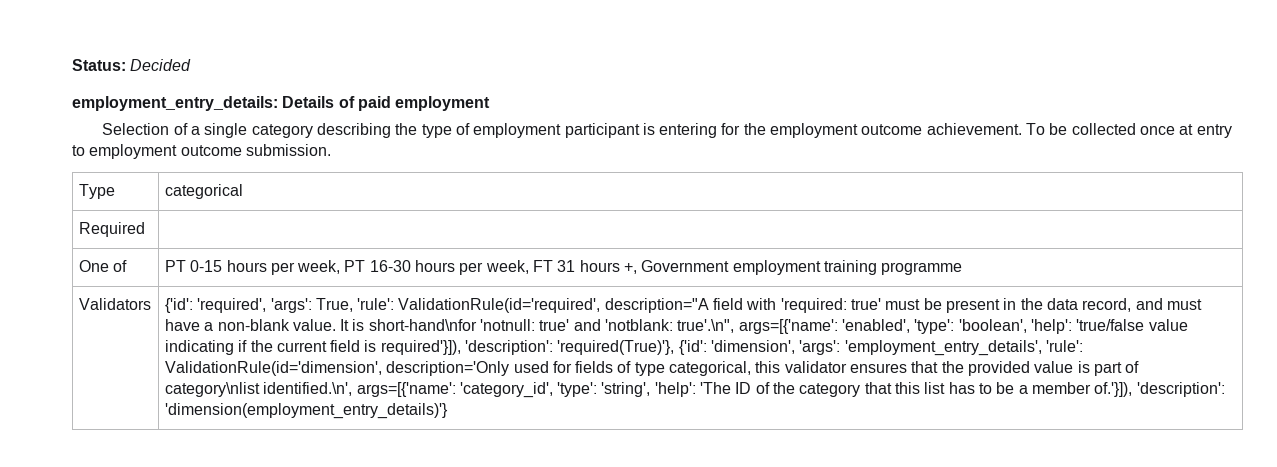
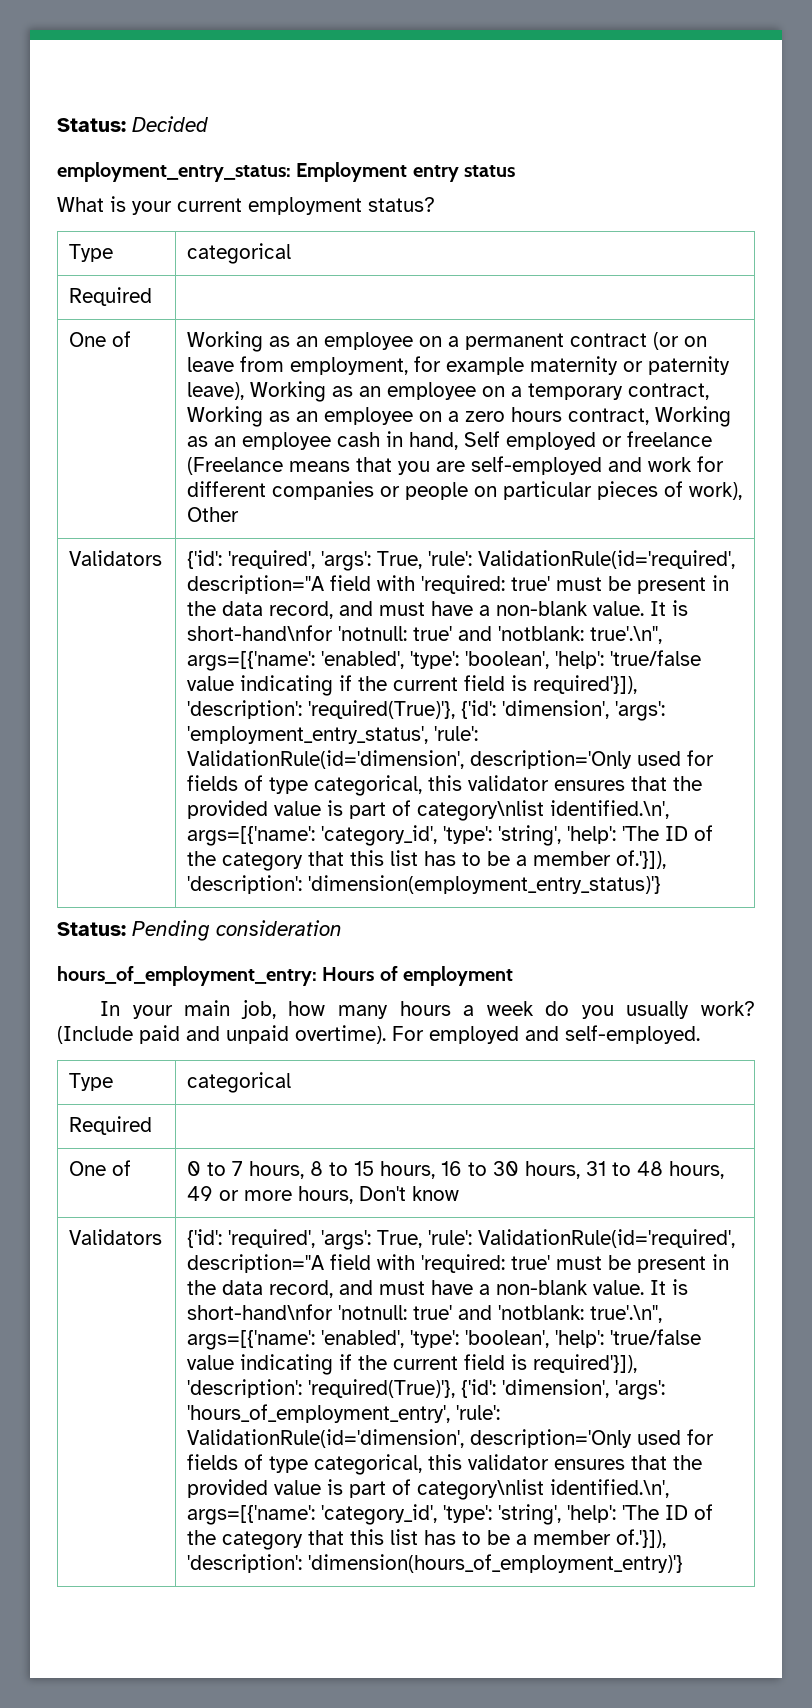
[72,96,491,111] [102,123,1232,138] [72,144,331,159] [78,184,115,199] [164,184,243,199] [78,222,145,237] [78,260,128,272] [164,260,963,275] employment_entry_details: Details of paid employment // Selection of a single category describing the type of employment participant is entering for the employment outcome achievement. To be collected once at entry to employment outcome submission. // Type | categorical // Required | // One of | PT 0-15 hours per week, PT 16-30 hours per week, FT 31 hours +, Government employment training programme -> [57,162,516,182] [57,196,435,215] [69,244,114,262] [187,243,292,264] [69,287,153,306] [69,331,132,347] [187,331,708,352] [187,356,731,375] [187,381,710,402] [187,406,732,427] [187,431,713,450] [187,456,725,475] [187,481,743,500] [187,507,240,522] employment_entry_status: Employment entry status // What is your current employment status? // Type | categorical // Required | // One of | Working as an employee on a permanent contract (or on leave from employment, for example maternity or paternity leave), Working as an employee on a temporary contract, Working as an employee on a zero hours contract, Working as an employee cash in hand, Self employed or freelance (Freelance means that you are self-employed and work for different companies or people on particular pieces of work), Other
[844,340,1042,356] 'employment_entry_details', -> [187,726,429,744] 'employment_entry_status',
[164,403,448,419] 'dimension(employment_entry_details)'} -> [308,875,662,894] [57,920,342,941] [57,966,514,986] [100,1000,755,1019] [57,1025,700,1044] [69,1073,114,1091] [187,1072,292,1093] [69,1116,153,1135] [69,1160,132,1176] [187,1161,725,1179] [187,1186,460,1204] [69,1229,163,1245] [187,1229,736,1250] [187,1254,730,1273] [187,1279,689,1298] [187,1304,663,1323] [187,1329,702,1350] [187,1354,638,1375] [187,1379,666,1400] [187,1404,501,1423] [187,1429,715,1448] [187,1454,703,1475] [187,1479,670,1500] [187,1504,714,1525] [187,1529,667,1550] [187,1554,684,1573] 'dimension(employment_entry_status)'} // Status: Pending consideration // hours_of_employment_entry: Hours of employment // In your main job, how many hours a week do you usually work? (Include paid and unpaid overtime). For employed and self-employed. // Type | categorical // Required | // One of | 0 to 7 hours, 8 to 15 hours, 16 to 30 hours, 31 to 48 hours, 49 or more hours, Don't know // Validators | {'id': 'required', 'args': True, 'rule': ValidationRule(id='required', description="A field with 'required: true' must be present in the data record, and must have a non-blank value. It is short-hand\nfor 'notnull: true' and 'notblank: true'.\n", args=[{'name': 'enabled', 'type': 'boolean', 'help': 'true/false value indicating if the current field is required'}]), 'description': 'required(True)'}, {'id': 'dimension', 'args': 'hours_of_employment_entry', 'rule': ValidationRule(id='dimension', description='Only used for fields of type categorical, this validator ensures that the provided value is part of category\nlist identified.\n', args=[{'name': 'category_id', 'type': 'string', 'help': 'The ID of the category that this list has to be a member of.'}]), 'description': 'dimension(hours_of_employment_entry)'}

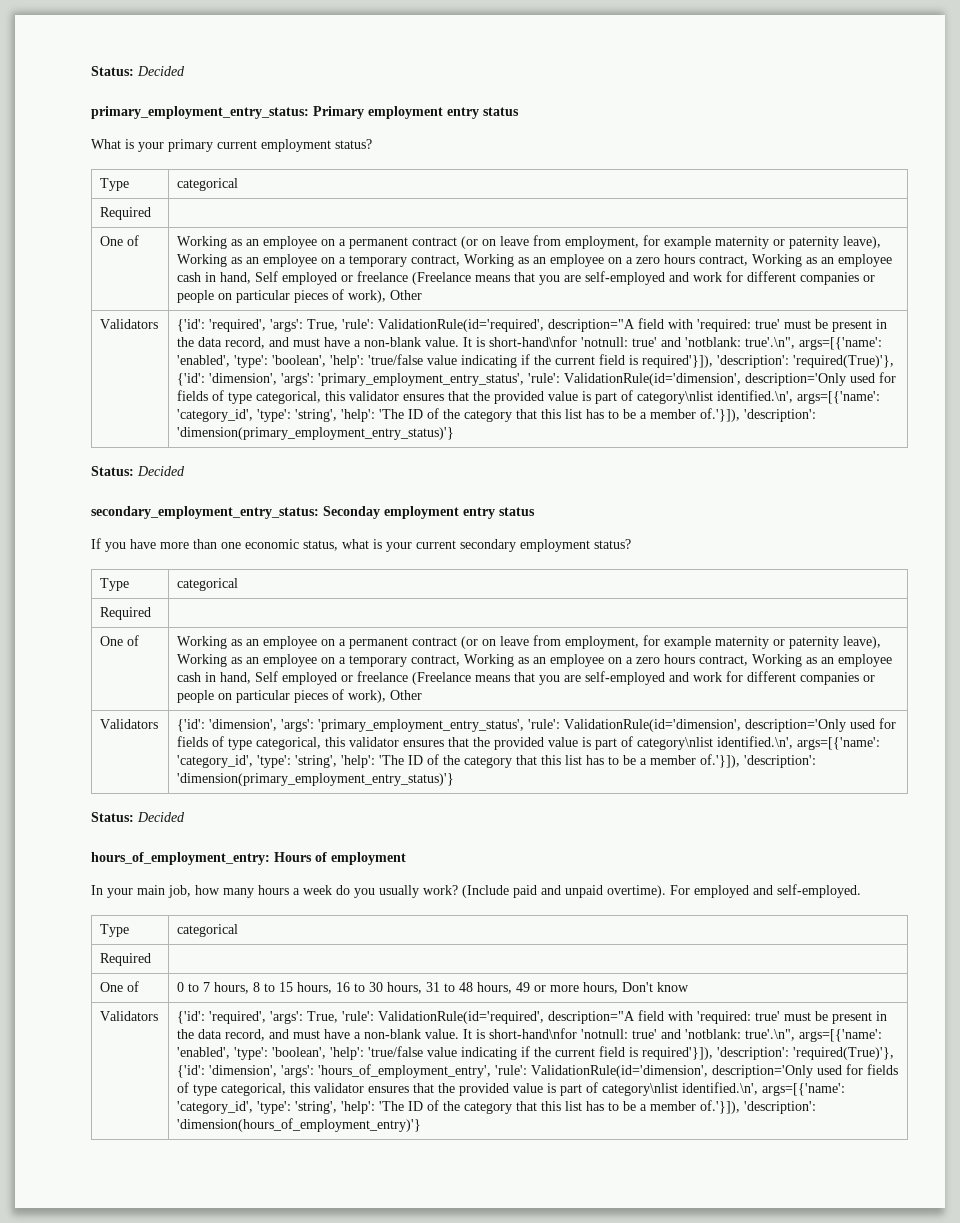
[57,116,208,132] [57,162,408,182] Status: Decided // employment_entry_status: Employment -> [91,66,185,76] [91,106,443,119] Status: Decided // primary_employment_entry_status: Primary employment
(172, 208) none -> [168,139,213,152] primary
[187,726,429,744] 'employment_entry_status', -> [318,373,525,386] 'primary_employment_entry_status',
[308,875,662,894] [57,920,342,941] 'dimension(employment_entry_status)'} // Status: Pending consideration -> [177,427,455,440] [91,466,185,476] [91,506,535,519] [91,538,631,552] [100,578,130,591] [177,578,239,591] [100,607,152,620] [100,635,140,646] [177,635,882,649] [177,654,893,667] [177,671,876,685] [177,689,423,703] [100,719,159,729] [177,718,897,732] [177,736,881,750] [177,754,817,768] [177,773,455,786] [91,812,185,822] 'dimension(primary_employment_entry_status)'} // Status: Decided // secondary_employment_entry_status: Seconday employment entry status // If you have more than one economic status, what is your current secondary employment status? // Type | categorical // Required | // One of | Working as an employee on a permanent contract (or on leave from employment, for example maternity or paternity leave), Working as an employee on a temporary contract, Working as an employee on a zero hours contract, Working as an employee cash in hand, Self employed or freelance (Freelance means that you are self-employed and work for different companies or people on particular pieces of work), Other // Validators | {'id': 'dimension', 'args': 'primary_employment_entry_status', 'rule': ValidationRule(id='dimension', description='Only used for fields of type categorical, this validator ensures that the provided value is part of category\nlist identified.\n', args=[{'name': 'category_id', 'type': 'string', 'help': 'The ID of the category that this list has to be a member of.'}]), 'description': 'dimension(primary_employment_entry_status)'} // Status: Decided

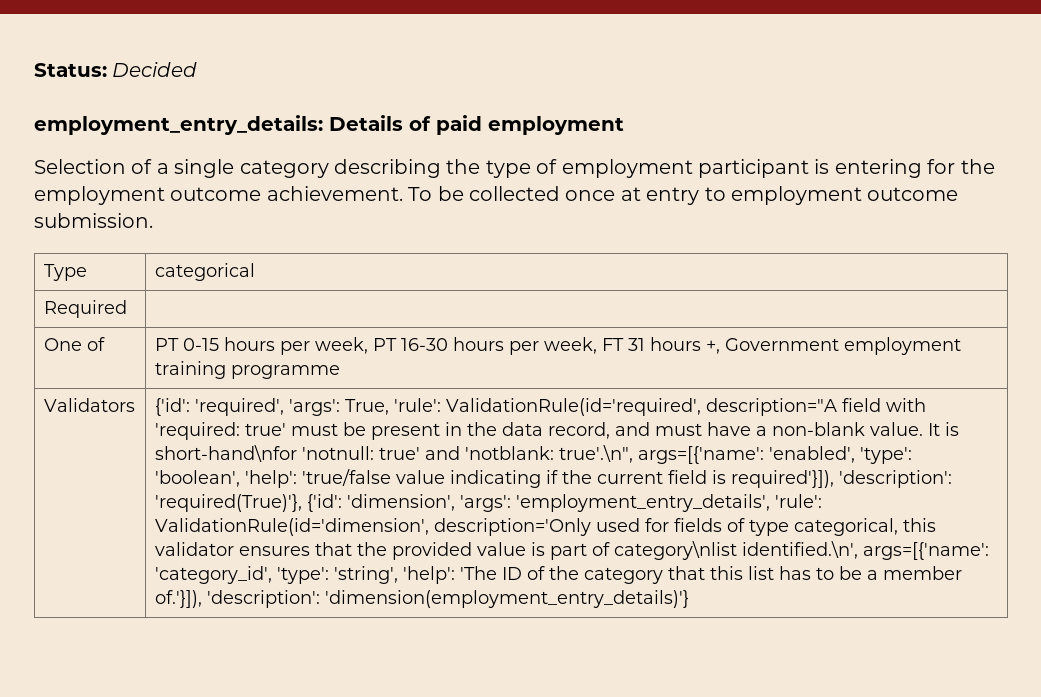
[91,66,185,76] [91,106,519,119] [91,139,372,152] [100,178,130,191] [177,178,239,191] [100,207,152,220] [100,235,140,246] [177,235,882,249] [177,254,893,267] [177,271,876,285] [177,289,423,303] Status: Decided // primary_employment_entry_status: Primary employment entry status // What is your primary current employment status? // Type | categorical // Required | // One of | Working as an employee on a permanent contract (or on leave from employment, for example maternity or paternity leave), Working as an employee on a temporary contract, Working as an employee on a zero hours contract, Working as an employee cash in hand, Self employed or freelance (Freelance means that you are self-employed and work for different companies or people on particular pieces of work), Other -> [34,62,198,77] [34,115,624,135] [34,159,995,178] [34,186,959,205] [34,213,153,228] [43,264,87,281] [154,263,255,281] [43,300,127,318] [43,337,105,351] [154,337,961,355] [154,361,340,379] Status: Decided // employment_entry_details: Details of paid employment // Selection of a single category describing the type of employment participant is entering for the employment outcome achievement. To be collected once at entry to employment outcome submission. // Type | categorical // Required | // One of | PT 0-15 hours per week, PT 16-30 hours per week, FT 31 hours +, Government employment training programme
[318,373,525,386] 'primary_employment_entry_status', -> [515,494,770,512] 'employment_entry_details',
[177,427,455,440] [91,466,185,476] [91,506,535,519] [91,538,631,552] [100,578,130,591] [177,578,239,591] [100,607,152,620] [100,635,140,646] [177,635,882,649] [177,654,893,667] [177,671,876,685] [177,689,423,703] [100,719,159,729] [177,718,897,732] [177,736,881,750] [177,754,817,768] [177,773,455,786] [91,812,185,822] [91,852,406,865] [91,884,861,898] [100,924,130,937] [177,924,239,937] [100,953,152,966] [100,981,140,992] [177,982,690,994] [100,1011,159,1021] [177,1010,888,1024] [177,1028,883,1042] [177,1046,895,1060] [177,1064,899,1078] [177,1082,846,1096] [177,1100,817,1114] [177,1118,422,1132] 'dimension(primary_employment_entry_status)'} // Status: Decided // secondary_employment_entry_status: Seconday employment entry status // If you have more than one economic status, what is your current secondary employment status? // Type | categorical // Required | // One of | Working as an employee on a permanent contract (or on leave from employment, for example maternity or paternity leave), Working as an employee on a temporary contract, Working as an employee on a zero hours contract, Working as an employee cash in hand, Self employed or freelance (Freelance means that you are self-employed and work for different companies or people on particular pieces of work), Other // Validators | {'id': 'dimension', 'args': 'primary_employment_entry_status', 'rule': ValidationRule(id='dimension', description='Only used for fields of type categorical, this validator ensures that the provided value is part of category\nlist identified.\n', args=[{'name': 'category_id', 'type': 'string', 'help': 'The ID of the category that this list has to be a member of.'}]), 'description': 'dimension(primary_employment_entry_status)'} // Status: Decided // hours_of_employment_entry: Hours of employment // In your main job, how many hours a week do you usually work? (Include paid and unpaid overtime). For employed and self-employed. // Type | categorical // Required | // One of | 0 to 7 hours, 8 to 15 hours, 16 to 30 hours, 31 to 48 hours, 49 or more hours, Don't know // Validators | {'id': 'required', 'args': True, 'rule': ValidationRule(id='required', description="A field with 'required: true' must be present in the data record, and must have a non-blank value. It is short-hand\nfor 'notnull: true' and 'notblank: true'.\n", args=[{'name': 'enabled', 'type': 'boolean', 'help': 'true/false value indicating if the current field is required'}]), 'description': 'required(True)'}, {'id': 'dimension', 'args': 'hours_of_employment_entry', 'rule': ValidationRule(id='dimension', description='Only used for fields of type categorical, this validator ensures that the provided value is part of category\nlist identified.\n', args=[{'name': 'category_id', 'type': 'string', 'help': 'The ID of the category that this list has to be a member of.'}]), 'description': 'dimension(hours_of_employment_entry)'} -> [324,590,689,608] 'dimension(employment_entry_details)'}

